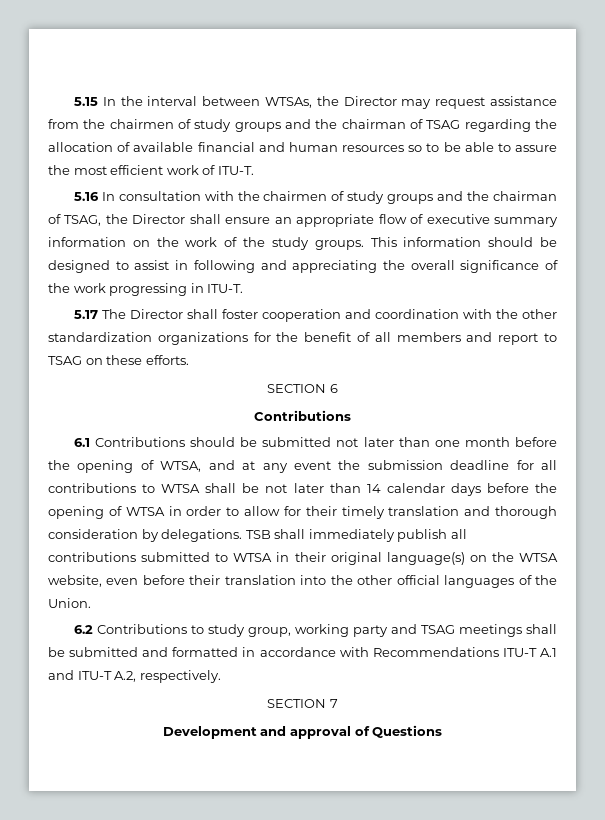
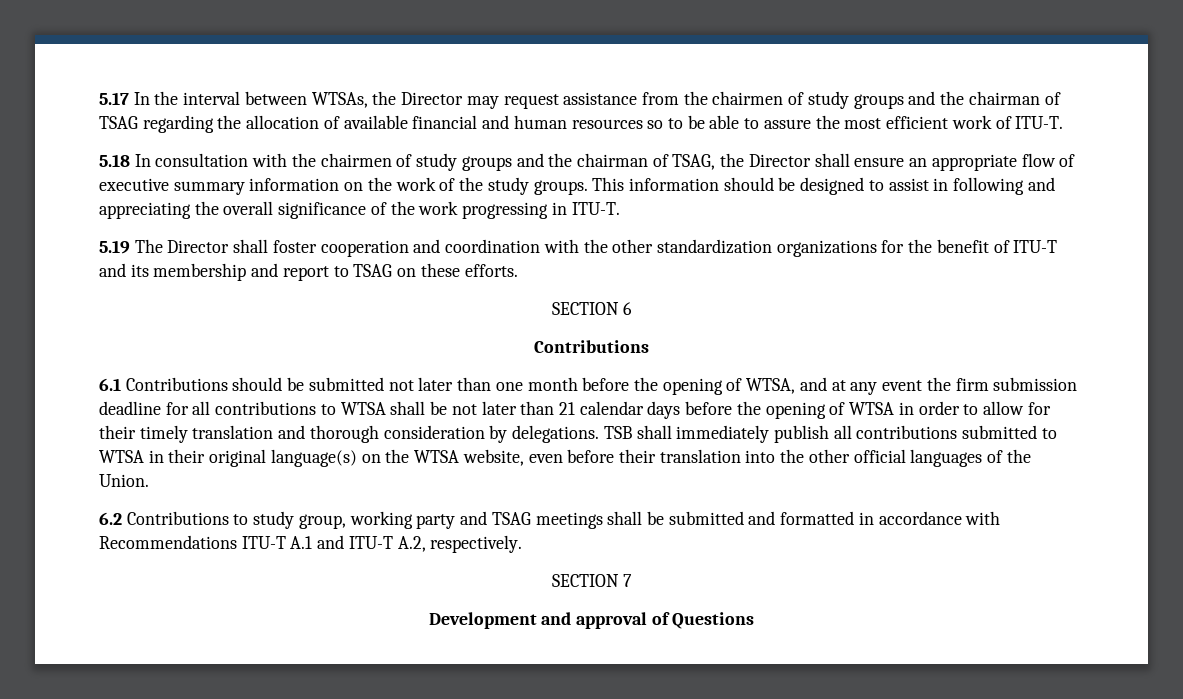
[73,97,98,106] 5.15 -> [99,92,129,105] 5.17
[73,192,99,201] 5.16 -> [99,154,130,167] 5.18
[73,310,98,319] 5.17 -> [99,240,130,254] 5.19
[374,332,461,342] all members -> [1013,240,1058,253] [99,263,247,281] ITU-T and its membership
(361, 465) none -> [955,378,989,391] firm
[366,484,381,493] 14 -> [558,402,575,415] 21

